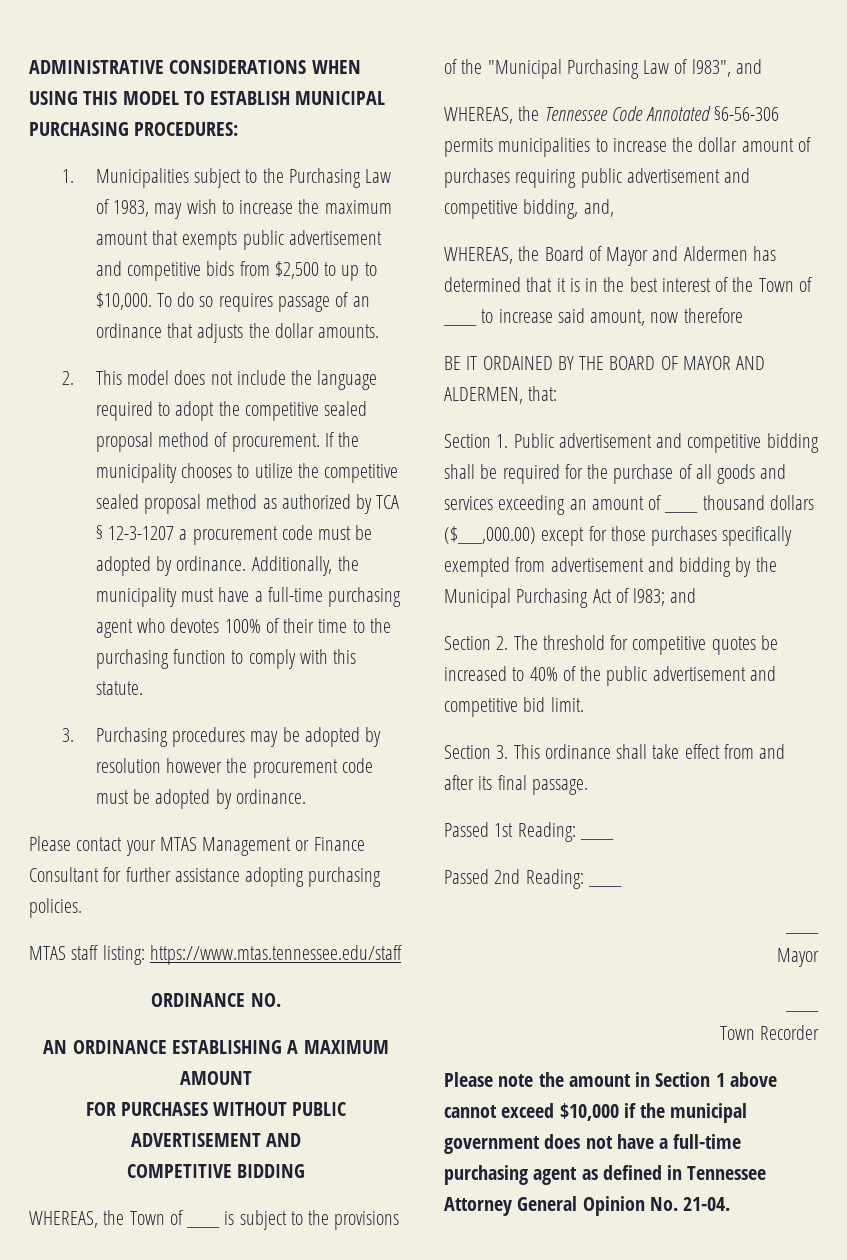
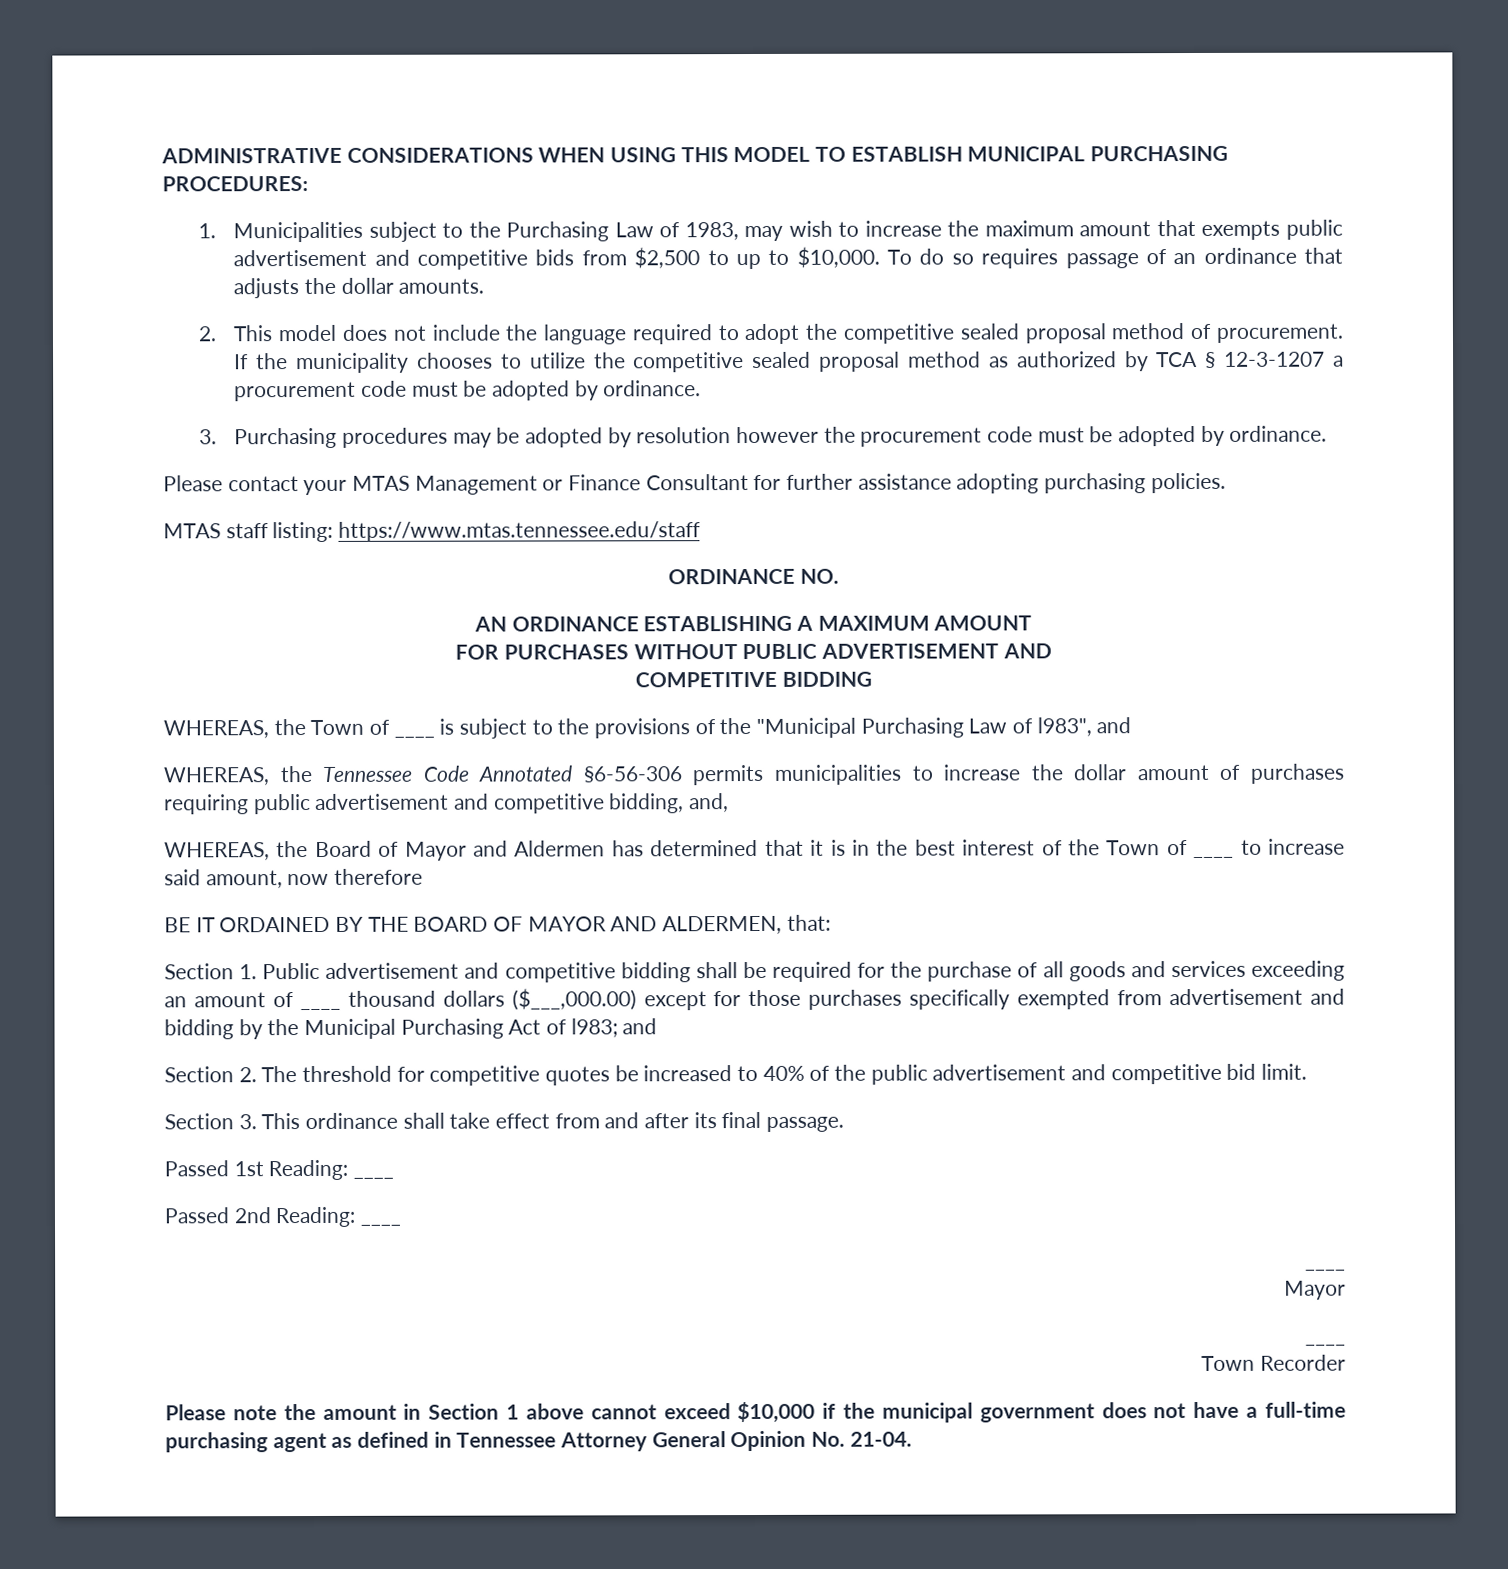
[251,556,359,576] [95,587,402,607] [95,618,391,638] [95,649,357,669] [95,681,143,695] Additionally, the municipality must have a full-time purchasing agent who devotes 100% of their time to the purchasing function to comply with this statute. -> (702, 388) none

